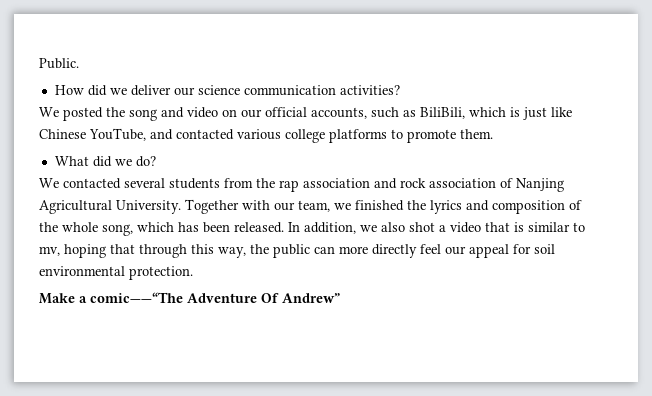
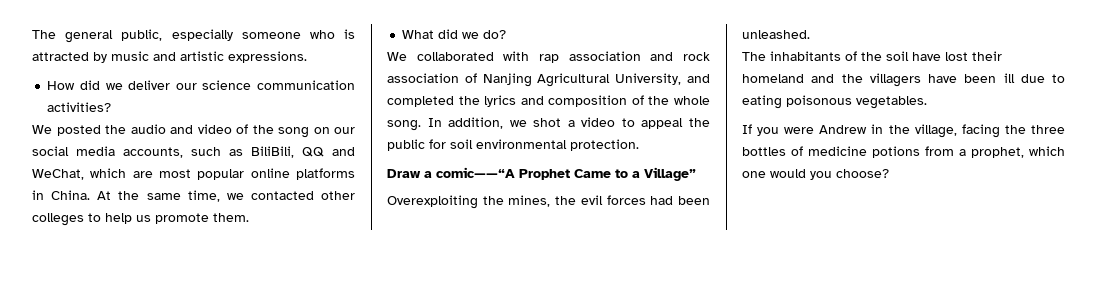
[39,58,79,69] Public. -> [32,29,355,43] [32,51,307,63] The general public, especially someone who is attracted by music and artistic expressions.
[129,109,157,121] song -> [130,124,166,134] audio
[222,107,572,120] [39,128,403,143] on our official accounts, such as BiliBili, which is just like Chinese YouTube, and contacted various college platforms to -> [236,124,355,138] [32,146,355,158] [32,168,355,180] [32,190,355,202] [32,213,151,226] of the song on our social media accounts, such as BiliBili, QQ and WeChat, which are most popular online platforms in China. At the same time, we contacted other colleges to help us
[63,178,275,189] contacted several students from the -> [416,51,530,61] collaborated with
[116,199,404,214] University. Together with our team, we finished -> [615,73,710,85] [387,96,454,107] University, and completed
[102,222,284,236] song, which has been released. -> [387,120,421,131] song.
[381,222,405,232] also -> (527, 123) none
[485,222,585,232] [39,244,555,258] [39,266,193,280] [39,292,340,304] that is similar to mv, hoping that through this way, the public can more directly feel our appeal for soil environmental protection. // Make a comic——“The Adventure Of Andrew” -> [621,118,710,129] [387,139,639,151] [387,167,696,181] [387,195,710,209] [742,30,810,39] [742,51,1002,61] [742,73,1065,87] [742,95,927,109] [742,124,1065,138] [742,146,1065,158] [742,169,889,180] to appeal the public for soil environmental protection. // Draw a comic——“A Prophet Came to a Village” // Overexploiting the mines, the evil forces had been unleashed. // The inhabitants of the soil have lost their homeland and the villagers have been ill due to eating poisonous vegetables. // If you were Andrew in the village, facing the three bottles of medicine potions from a prophet, which one would you choose?

